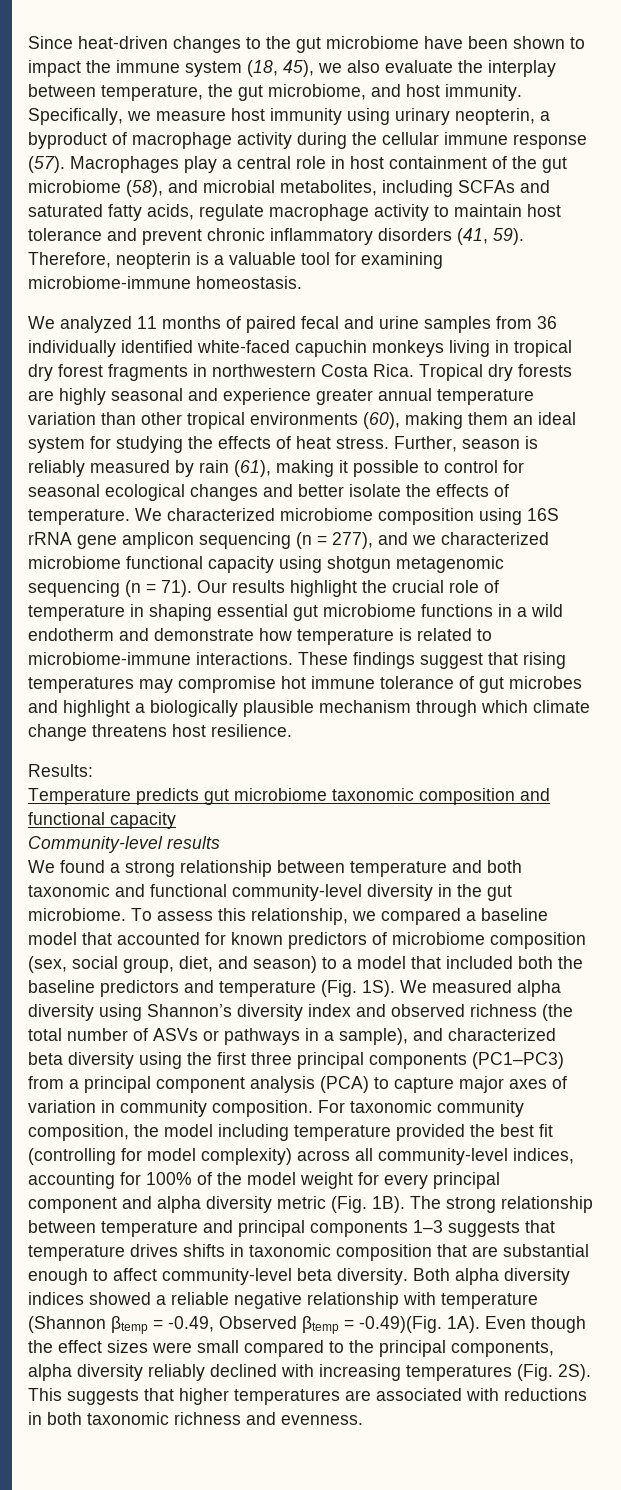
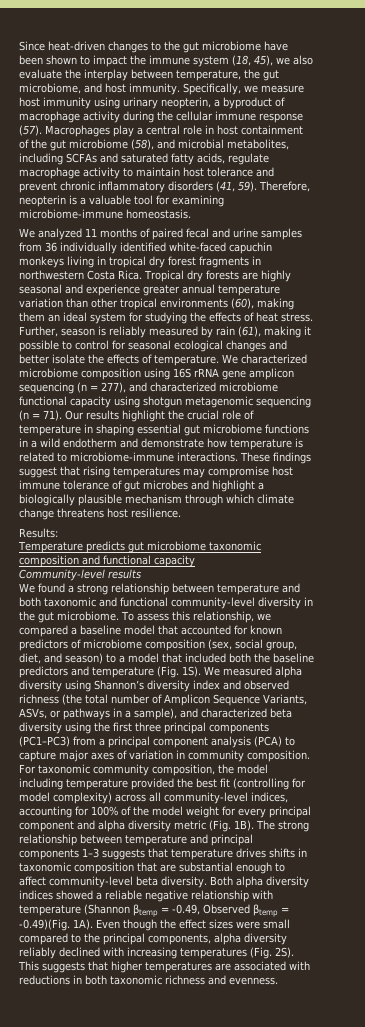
[412,535,436,545] we -> (147, 387) none
[281,676,306,689] hot -> [272,466,293,476] host
[153,1028,198,1041] ASVs -> [164,694,307,706] [19,708,47,719] Amplicon Sequence Variants, ASVs,

